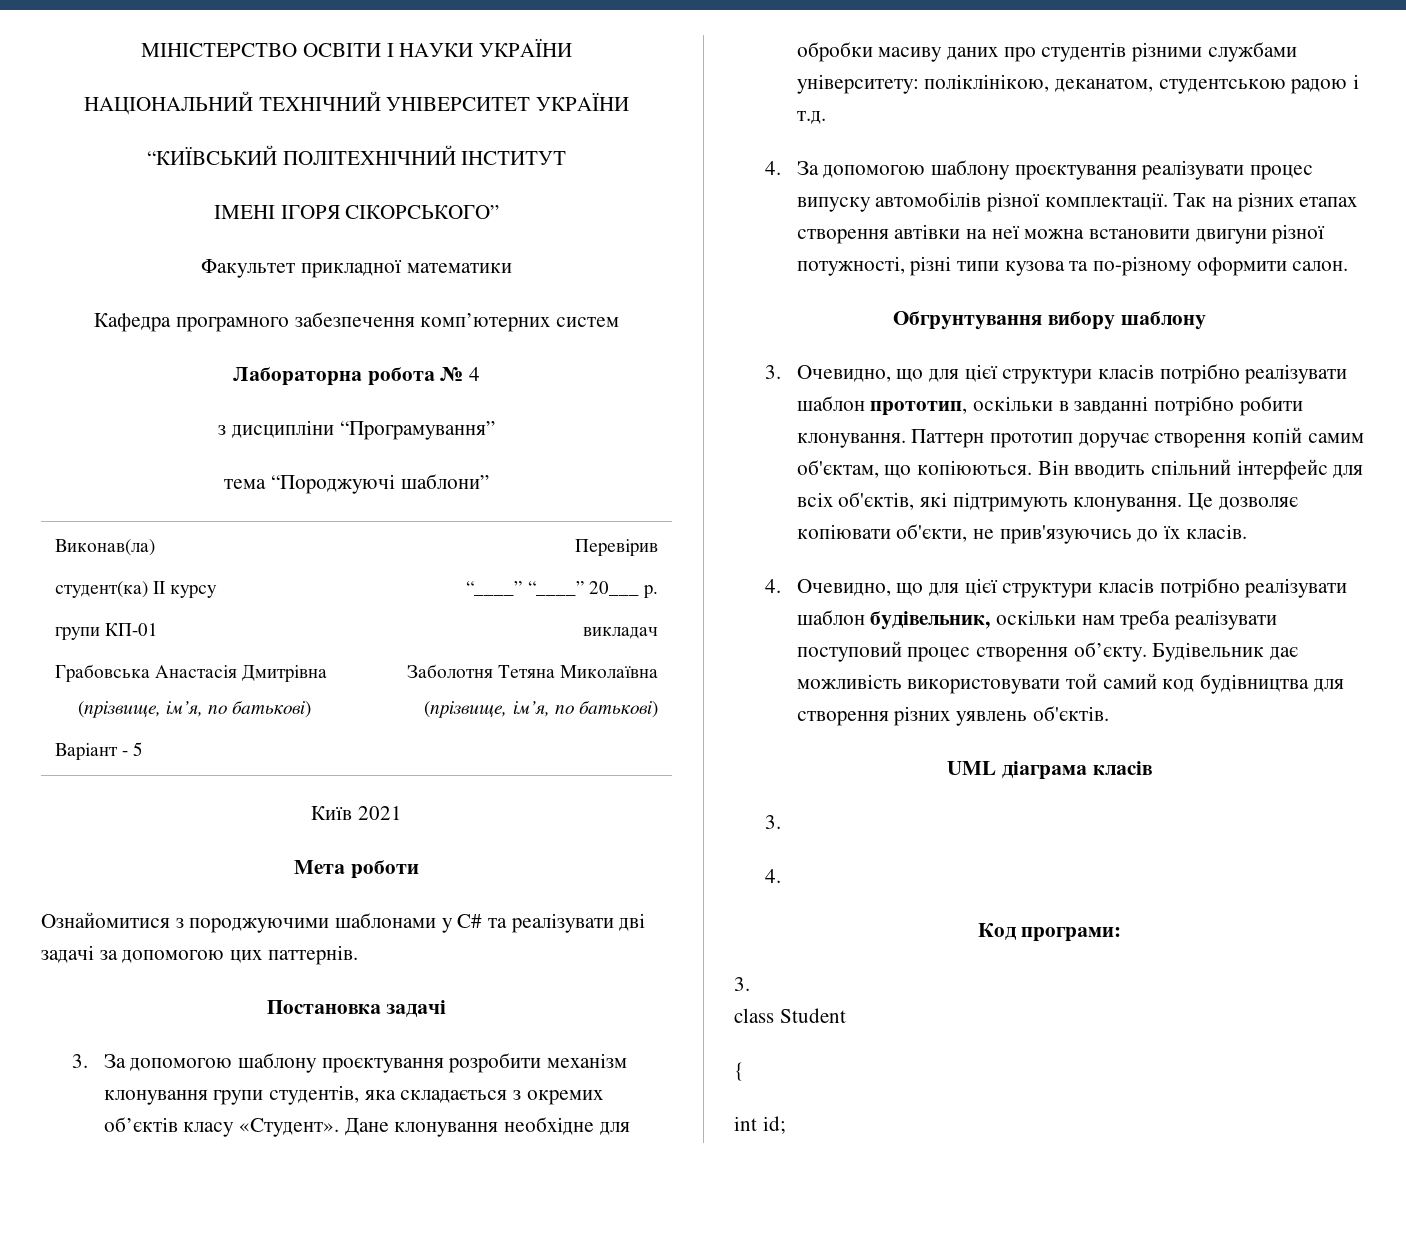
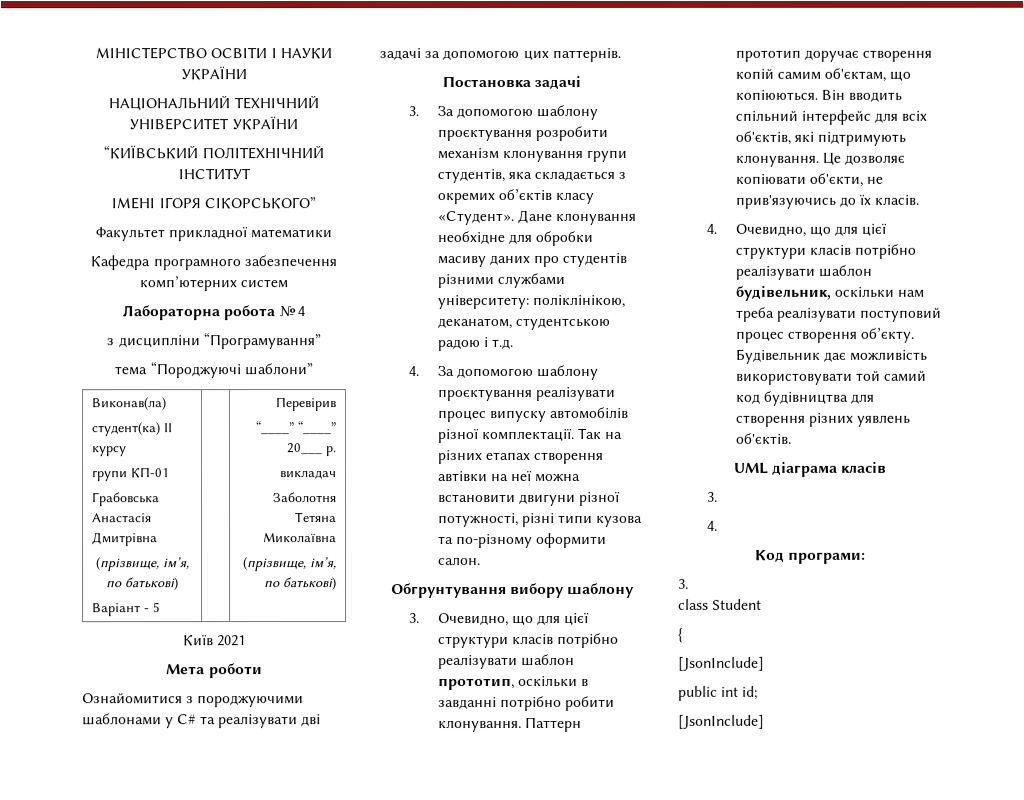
(744, 1071) none -> [678,656,765,671] [678,685,718,701] [JsonInclude] // public
(786, 1125) none -> [678,714,765,729] // [JsonInclude]

